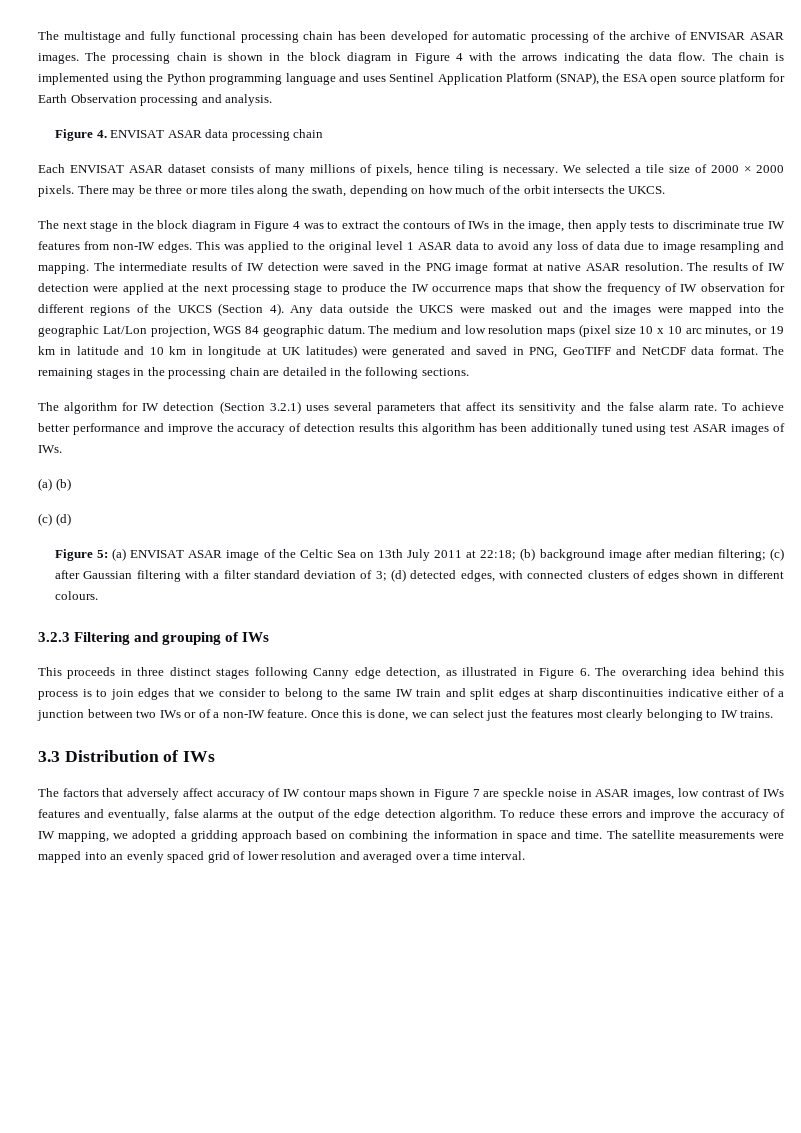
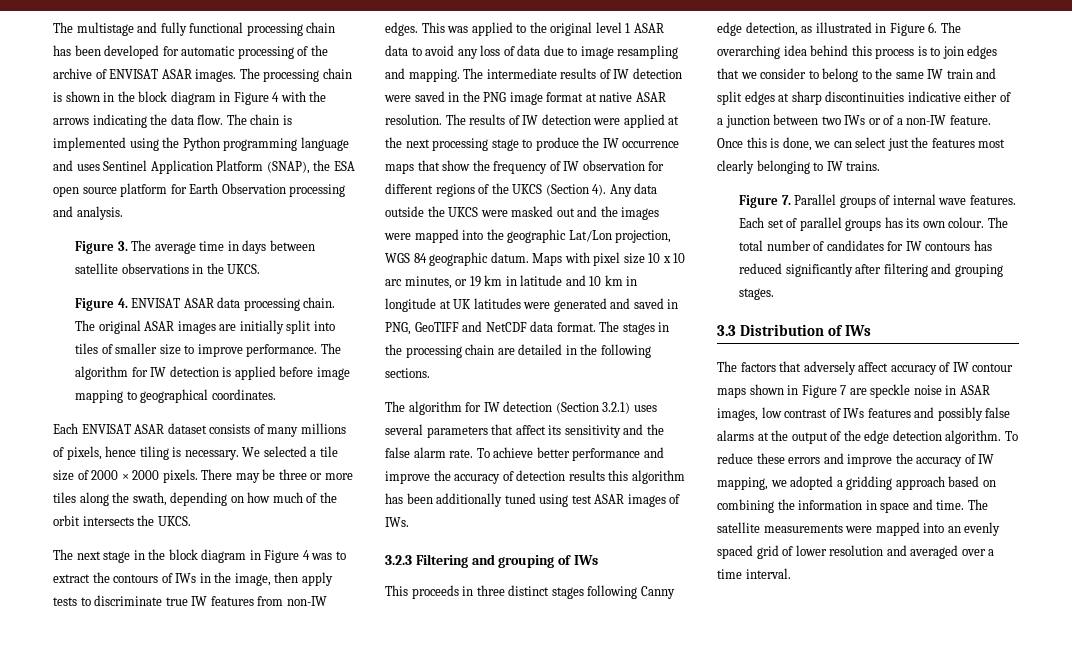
[690,32,746,40] ENVISAR -> [109,69,159,79] ENVISAT
(273, 100) none -> [75,240,315,254] [75,263,261,274] // Figure 3. The average time in days between satellite observations in the UKCS.
[293,129,324,138] chain -> [303,297,336,308] [75,320,335,334] [75,343,341,357] [75,366,350,380] [75,389,276,403] chain. The original ASAR images are initially split into tiles of smaller size to improve performance. The algorithm for IW detection is applied before image mapping to geographical coordinates.
[368,324,611,337] The medium and low resolution maps (pixel -> [532,252,621,266] Maps with pixel
[305,345,357,358] latitudes) -> [473,298,521,309] latitudes
[38,368,93,379] remaining -> (620, 326) none
[38,478,71,491] [38,513,71,526] [54,548,784,561] [54,569,784,582] [54,591,98,600] // (a) (b) // (c) (d) // Figure 5: (a) ENVISAT ASAR image of the Celtic Sea on 13th July 2011 at 22:18; (b) background image after median filtering; (c) after Gaussian filtering with a filter standard deviation of 3; (d) detected edges, with connected clusters of edges shown in different colours. -> (409, 522) none
(774, 714) none -> [739,194,1016,208] [739,217,1008,231] [739,240,992,251] [739,263,1003,277] [739,288,775,300] // Figure 7. Parallel groups of internal wave features. Each set of parallel groups has its own colour. The total number of candidates for IW contours has reduced significantly after filtering and grouping stages.
[108,809,170,821] eventually, -> [937,407,983,421] possibly

